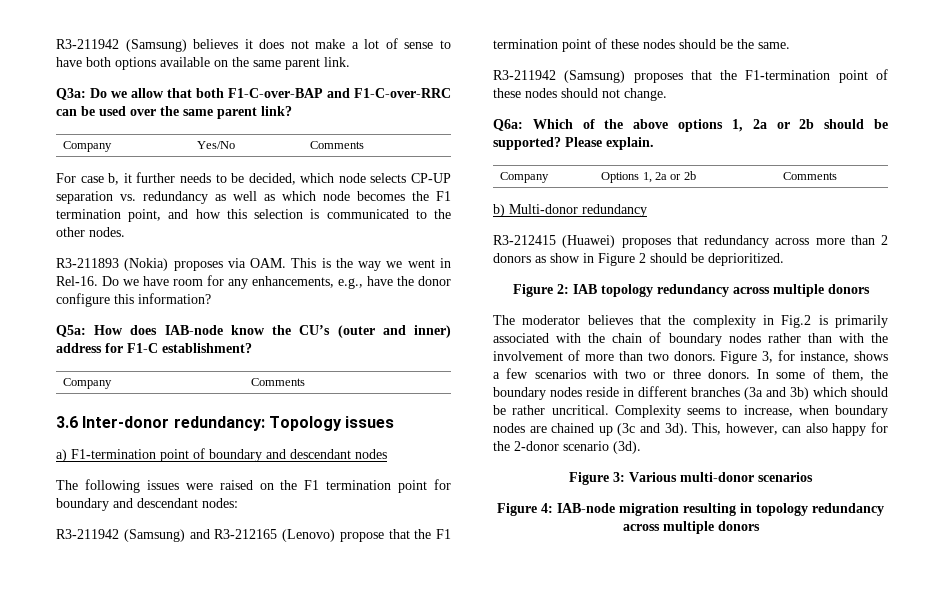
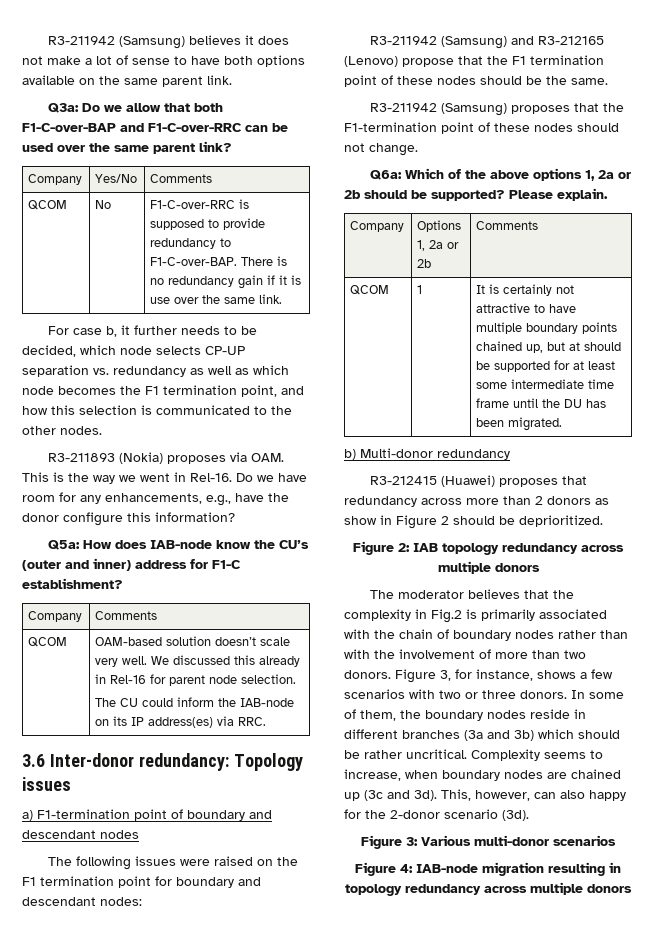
(365, 145) none -> [28,200,68,210] [95,200,112,209] [150,199,250,209] [150,218,266,230] [150,238,232,249] [150,256,288,266] [150,275,302,289] [150,294,283,304] // QCOM | No | F1-C-over-RRC is supposed to provide redundancy to F1-C-over-BAP. There is no redundancy gain if it is use over the same link.
(306, 382) none -> [28,637,68,647] [95,636,291,646] [95,655,301,667] [95,674,297,686] [95,697,295,707] [95,716,267,728] // QCOM | OAM-based solution doesn’t scale very well. We discussed this already in Rel-16 for parent node selection. // The CU could inform the IAB-node on its IP address(es) via RRC.
(838, 176) none -> [350,285,390,295] [417,285,423,294] [476,284,575,296] [476,303,577,313] [476,322,618,334] [476,341,622,353] [476,360,616,372] [476,379,615,389] [476,398,607,408] [476,417,563,431] // QCOM | 1 | It is certainly not attractive to have multiple boundary points chained up, but at should be supported for at least some intermediate time frame until the DU has been migrated.

